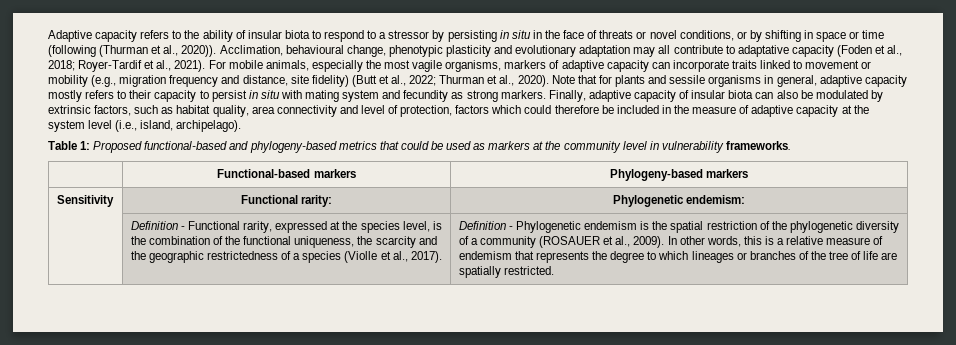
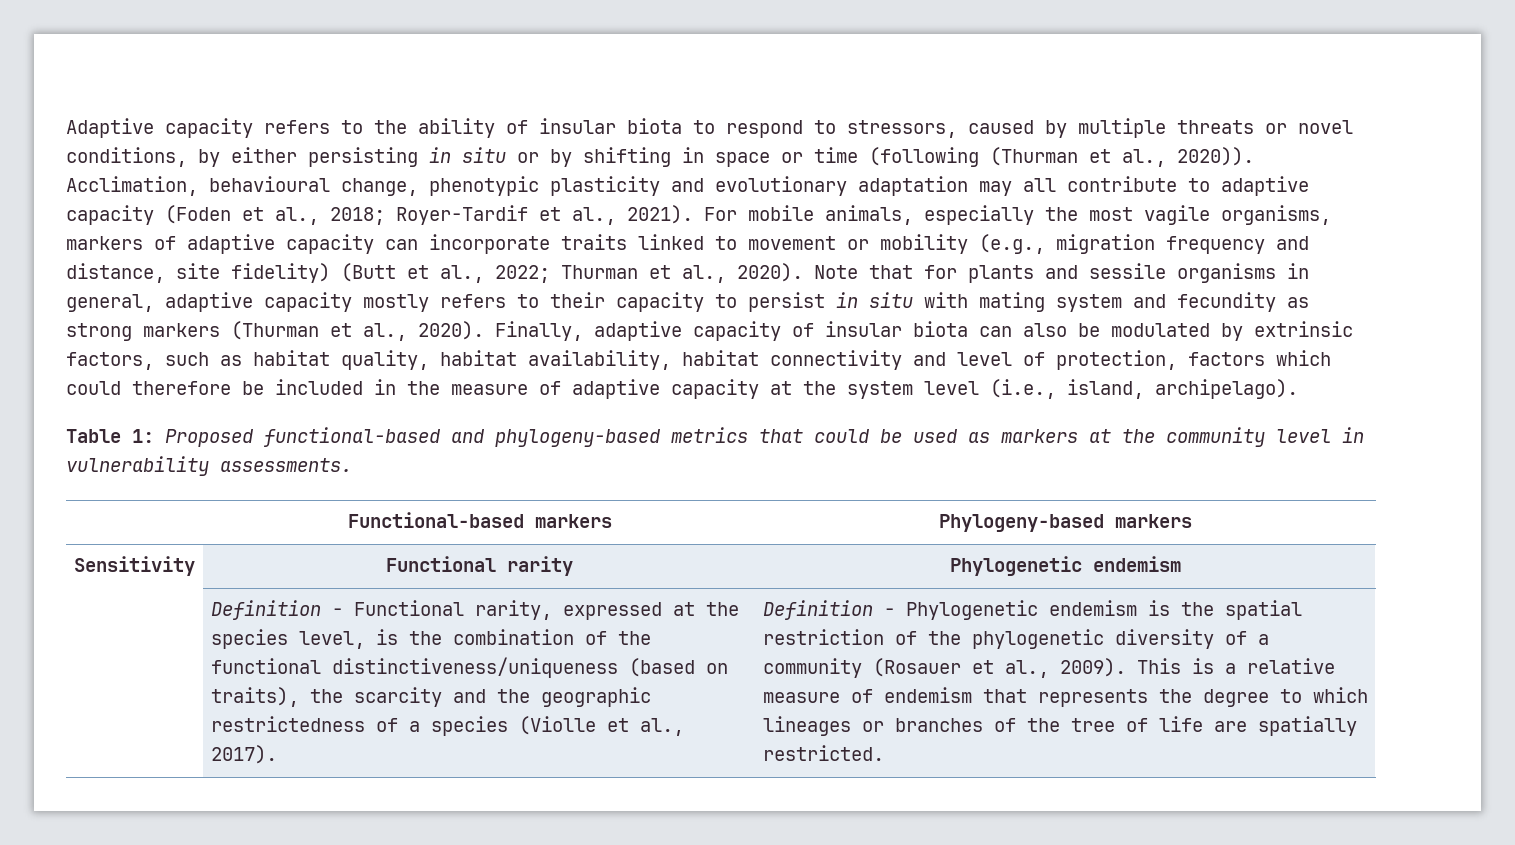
[379,30,734,42] a stressor by persisting in situ in the face of threats or novel conditions, -> [847,118,1353,138] [66,147,506,167] stressors, caused by multiple threats or novel conditions, by either persisting in situ
[737,45,789,57] adaptative -> [1221,176,1309,196] adaptive
[500,90,546,99] markers. -> [143,321,484,341] markers (Thurman et al., 2020).
[251,106,275,114] area -> [440,350,759,370] habitat availability, habitat
[725,141,791,150] frameworks. -> [220,458,352,472] assessments.
[301,195,333,207] [612,195,746,207] rarity: | Phylogenetic endemism: -> [507,556,573,576] [950,556,1181,576] rarity | Phylogenetic endemism
[294,236,355,248] uniqueness, -> [331,657,728,678] [210,687,299,707] distinctiveness/uniqueness (based on traits),
[539,236,601,248] (ROSAUER -> [872,658,961,677] (Rosauer
[667,236,762,247] In other words, this -> [1136,658,1181,674] This

